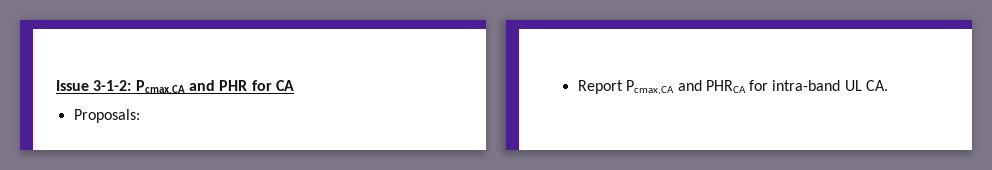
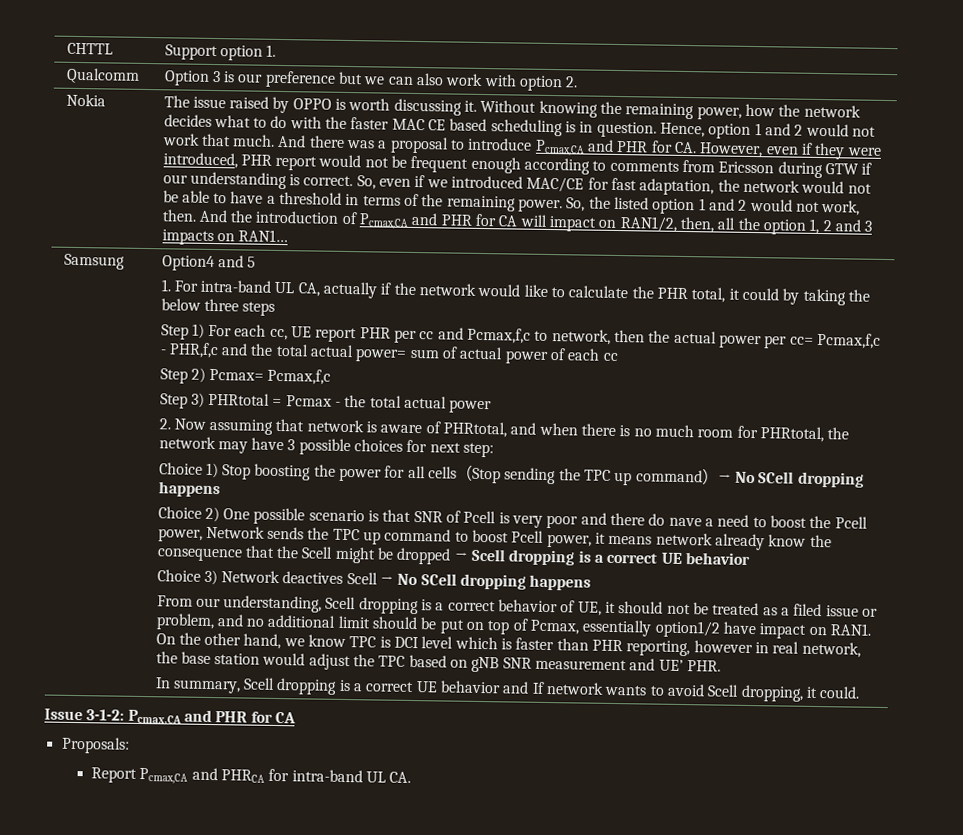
(56, 85) none -> [66,42,113,55] [164,44,277,61] [65,67,140,84] [163,70,579,92] [65,93,106,107] [163,95,861,120] [163,114,876,139] [162,133,882,160] [162,152,873,179] [162,171,872,196] [162,190,861,216] [161,209,873,235] [161,229,289,246] [63,253,125,270] [161,255,257,272] [160,279,870,306] [160,298,276,316] [160,323,881,349] [159,342,618,364] [159,367,332,385] [159,392,493,414] [158,418,850,443] [158,436,495,458] [158,462,864,488] [157,481,221,498] [157,506,868,529] [157,525,832,551] [156,545,751,566] [156,569,592,591] [156,595,878,617] [155,613,871,639] [155,632,861,658] [155,651,721,673] [154,677,861,702] CHTTL | Support option 1. // Qualcomm | Option 3 is our preference but we can also work with option 2. // Nokia | The issue raised by OPPO is worth discussing it. Without knowing the remaining power, how the network decides what to do with the faster MAC CE based scheduling is in question. Hence, option 1 and 2 would not work that much. And there was a proposal to introduce Pcmax,CA and PHR for CA. However, even if they were introduced, PHR report would not be frequent enough according to comments from Ericsson during GTW if our understanding is correct. So, even if we introduced MAC/CE for fast adaptation, the network would not be able to have a threshold in terms of the remaining power. So, the listed option 1 and 2 would not work, then. And the introduction of Pcmax,CA and PHR for CA will impact on RAN1/2, then, all the option 1, 2 and 3 impacts on RAN1… // Samsung | Option4 and 5 // 1. For intra-band UL CA, actually if the network would like to calculate the PHR total, it could by taking the below three steps // Step 1) For each cc, UE report PHR per cc and Pcmax,f,c to network, then the actual power per cc= Pcmax,f,c - PHR,f,c and the total actual power= sum of actual power of each cc // Step 2) Pcmax= Pcmax,f,c // Step 3) PHRtotal = Pcmax - the total actual power // 2. Now assuming that network is aware of PHRtotal, and when there is no much room for PHRtotal, the network may have 3 possible choices for next step: // Choice 1) Stop boosting the power for all cells（Stop sending the TPC up command）→ No SCell dropping happens // Choice 2) One possible scenario is that SNR of Pcell is very poor and there do nave a need to boost the Pcell power, Network sends the TPC up command to boost Pcell power, it means network already know the consequence that the Scell might be dropped → Scell dropping is a correct UE behavior // Choice 3) Network deactives Scell → No SCell dropping happens // From our understanding, Scell dropping is a correct behavior of UE, it should not be treated as a filed issue or problem, and no additional limit should be put on top of Pcmax, essentially option1/2 have impact on RAN1. On the other hand, we know TPC is DCI level which is faster than PHR reporting, however in real network, the base station would adjust the TPC based on gNB SNR measurement and UE’ PHR. // In summary, Scell dropping is a correct UE behavior and If network wants to avoid Scell dropping, it could. //

